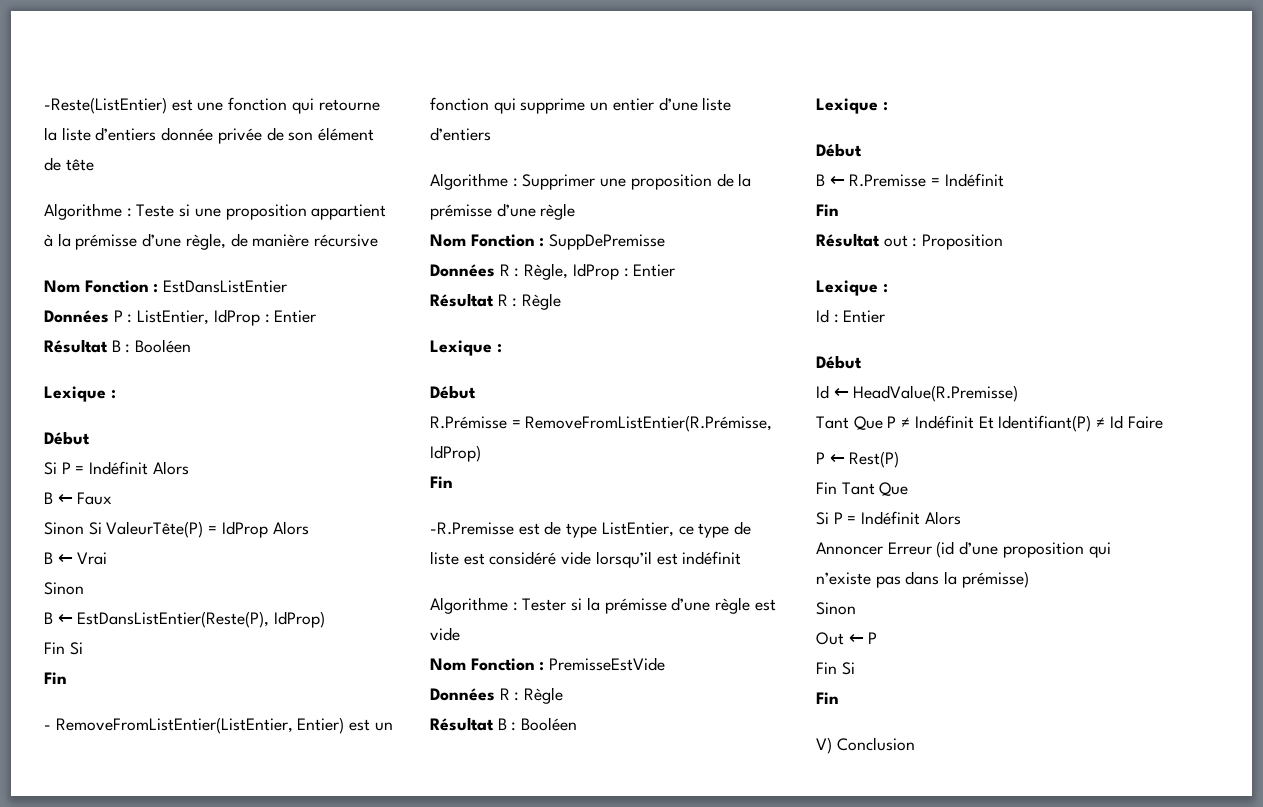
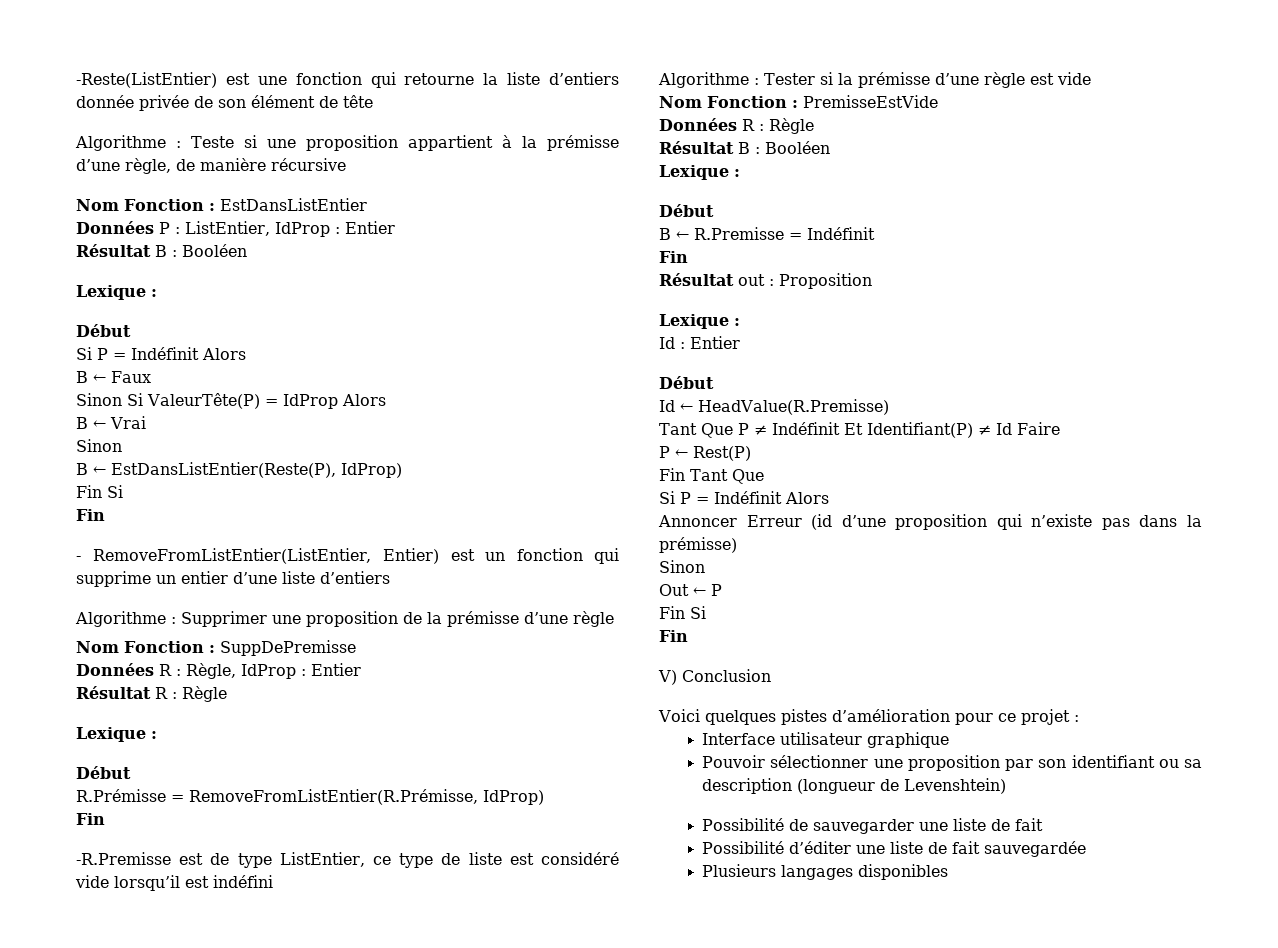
[682,551,742,565] indéfinit -> [213,875,273,888] indéfini
(915, 744) none -> [658,709,1079,725] [702,732,950,748] [702,755,1202,771] [702,778,1007,794] [702,818,1044,834] [702,841,1087,857] [702,864,949,880] // Voici quelques pistes d’amélioration pour ce projet : // Interface utilisateur graphique // Pouvoir sélectionner une proposition par son identifiant ou sa description (longueur de Levenshtein) // Possibilité de sauvegarder une liste de fait // Possibilité d’éditer une liste de fait sauvegardée // Plusieurs langages disponibles

